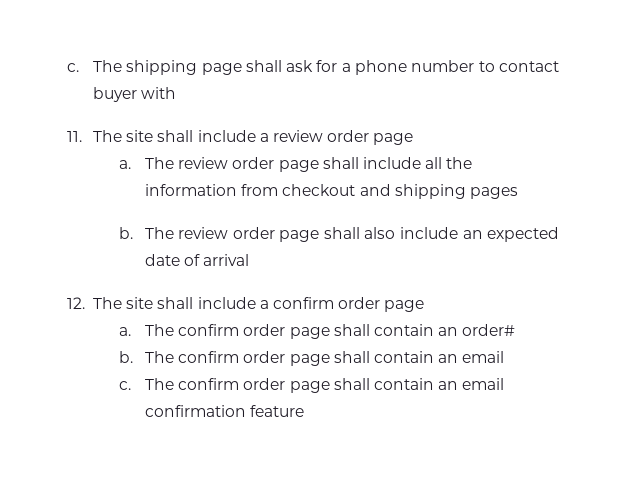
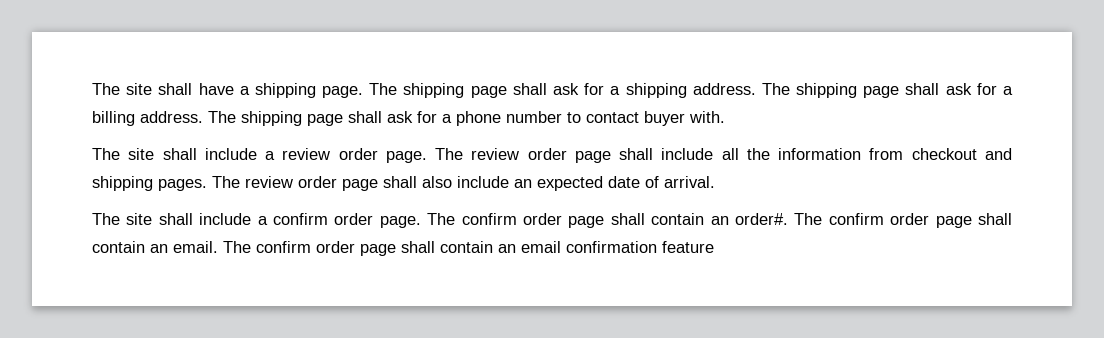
[67,63,79,72] c. -> [92,83,1013,98] [92,111,203,126] The site shall have a shipping page. The shipping page shall ask for a shipping address. The shipping page shall ask for a billing address.
[141,87,177,99] [67,131,82,142] with // 11. -> [689,111,725,123] with. //
[373,133,414,145] [118,160,131,169] page // a. -> [385,151,427,163] page.
[469,187,518,199] [118,227,133,239] pages // b. -> [158,179,207,191] pages.
[203,254,250,266] [67,297,85,309] arrival // 12. -> [664,176,715,188] arrival. //
[384,300,425,312] [118,324,516,339] [118,351,505,366] [118,381,131,390] page // a. The confirm order page shall contain an order# // b. The confirm order page shall contain an email // c. -> [379,213,1012,228] [92,241,218,253] page. The confirm order page shall contain an order#. The confirm order page shall contain an email.

